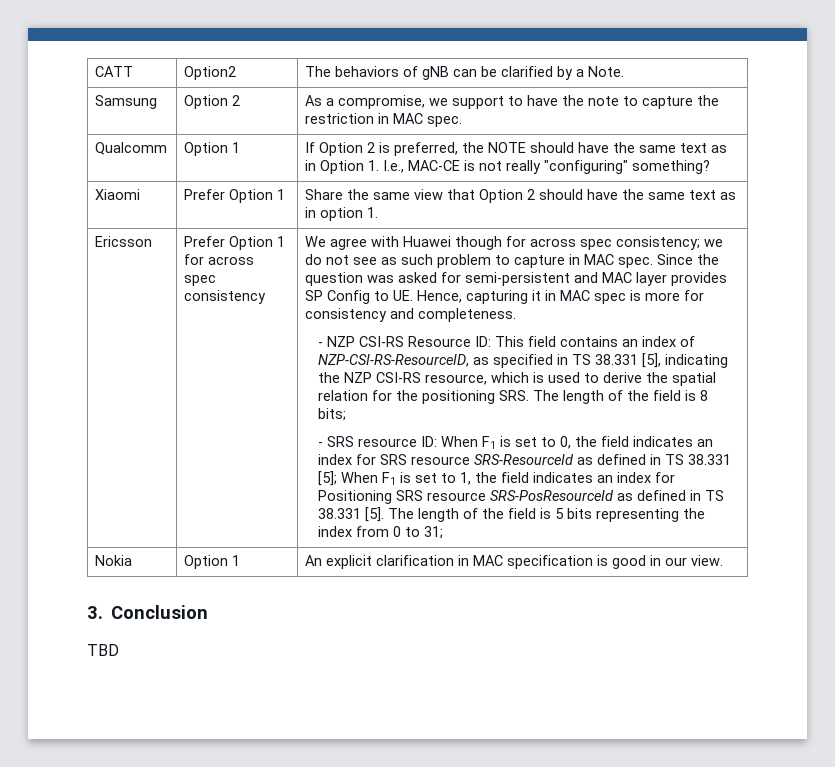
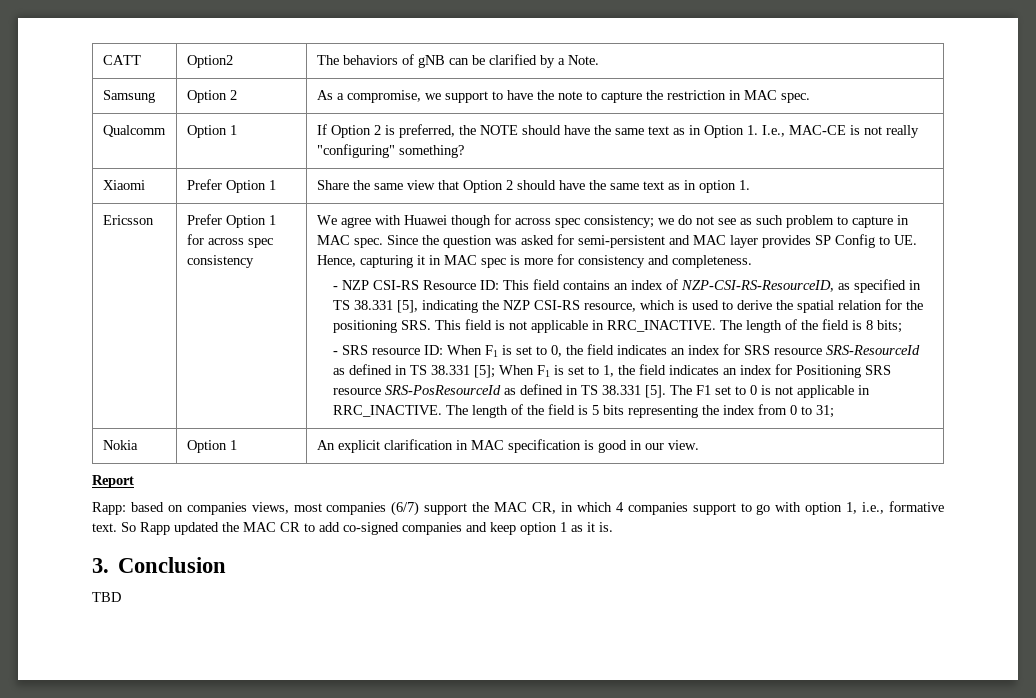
(530, 395) none -> [434,319,716,333] This field is not applicable in RRC_INACTIVE.
(415, 513) none -> [695,385,870,398] [332,405,468,417] F1 set to 0 is not applicable in RRC_INACTIVE. The
(724, 560) none -> [92,475,134,488] [92,501,945,516] [92,522,613,535] // Report // Rapp: based on companies views, most companies (6/7) support the MAC CR, in which 4 companies support to go with option 1, i.e., formative text. So Rapp updated the MAC CR to add co-signed companies and keep option 1 as it is.

